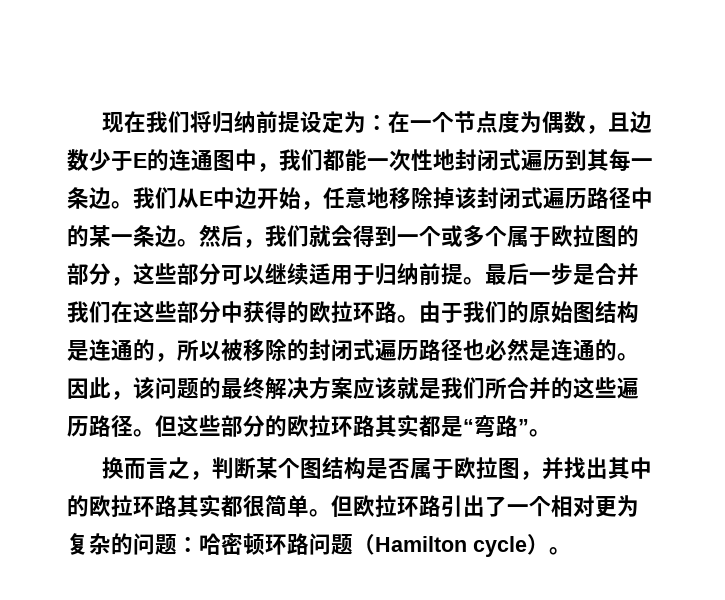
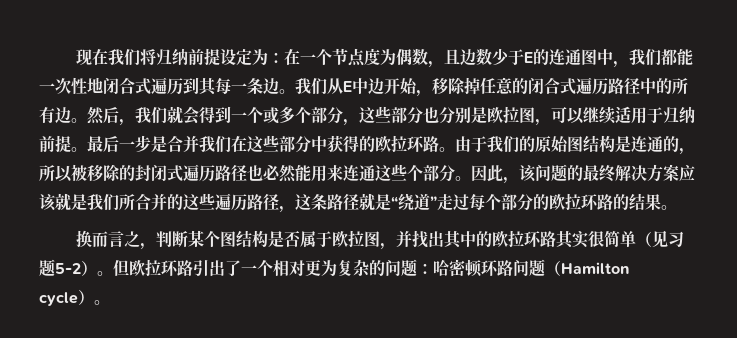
[455,149,499,171] 封闭 -> [103,77,135,94] 闭合
[323,187,521,209] 任意地移除掉该封闭 -> [432,77,560,95] 移除掉任意的闭合
[89,225,155,247] 某一条 -> [672,78,688,94] [39,107,55,123] 所有
[507,225,639,247] 属于欧拉图的 -> (311, 115) none
(221, 274) none -> [423,106,551,126] 也分别是欧拉图，
[529,339,617,361] 是连通的 -> [295,164,455,182] 能用来连通这些个部分
[133,414,529,438] 。但这些部分的欧拉环路其实都是“弯路” -> [279,193,661,213] ，这条路径就是“绕道”走过每个部分的欧拉环路的结果
[221,495,309,517] 都很简单 -> [588,230,685,248] [39,259,97,276] 很简单（见习题5-2）

